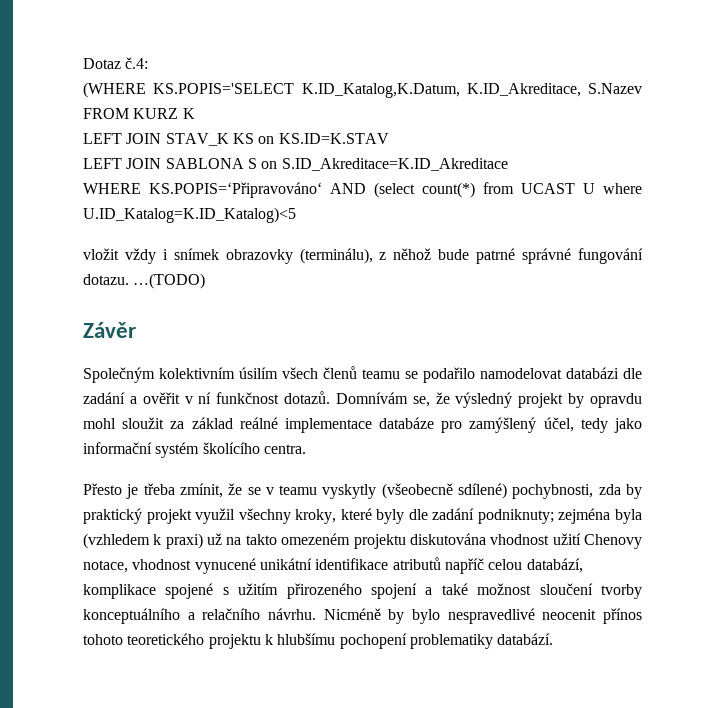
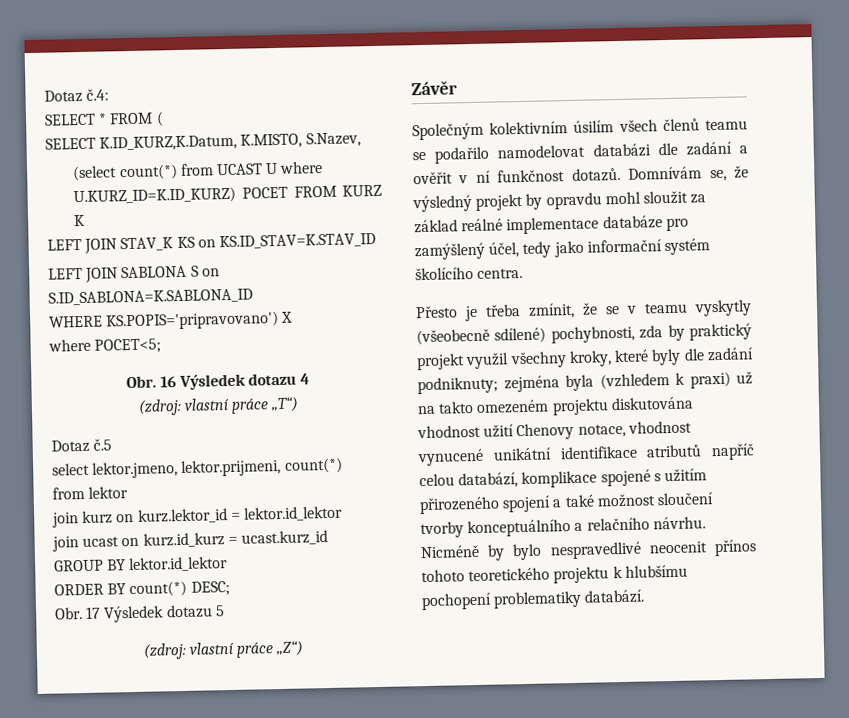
[83,82,642,98] (WHERE KS.POPIS='SELECT K.ID_Katalog,K.Datum, K.ID_Akreditace, S.Nazev -> [44,111,164,127] [45,132,361,152] [72,161,324,182] [73,186,288,206] SELECT * FROM ( // SELECT K.ID_KURZ,K.Datum, K.MISTO, S.Nazev, // (select count(*) from UCAST U where U.KURZ_ID=K.ID_KURZ) POCET
[278,133,389,144] KS.ID=K.STAV -> [218,232,376,250] KS.ID_STAV=K.STAV_ID
[281,158,508,171] S.ID_Akreditace=K.ID_Akreditace -> [48,288,253,306] S.ID_SABLONA=K.SABLONA_ID
[149,182,642,198] [83,207,296,223] [83,248,644,264] [83,273,206,289] KS.POPIS=‘Připravováno‘ AND (select count(*) from UCAST U where U.ID_Katalog=K.ID_Katalog)<5 // vložit vždy i snímek obrazovky (terminálu), z něhož bude patrné správné fungování dotazu. …(TODO) -> [106,310,294,331] [48,338,162,354] [125,372,311,391] [137,396,300,416] [51,438,113,453] [52,457,343,479] [52,486,129,500] [52,505,343,528] [52,530,328,552] [54,556,229,573] [54,580,230,598] [54,604,225,623] [142,640,305,660] KS.POPIS='pripravovano') X // where POCET<5; // Obr. 16 Výsledek dotazu 4 // (zdroj: vlastní práce „T“) // Dotaz č.5 // select lektor.jmeno, lektor.prijmeni, count(*) // from lektor // join kurz on kurz.lektor_id = lektor.id_lektor // join ucast on kurz.id_kurz = ucast.kurz_id // GROUP BY lektor.id_lektor // ORDER BY count(*) DESC; // Obr. 17 Výsledek dotazu 5 // (zdroj: vlastní práce „Z“)

